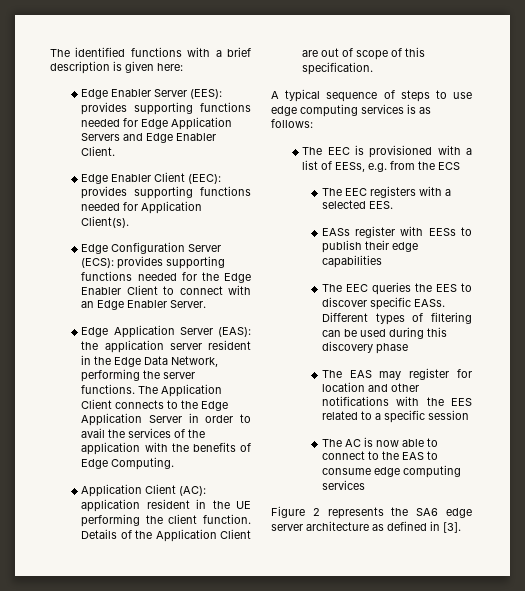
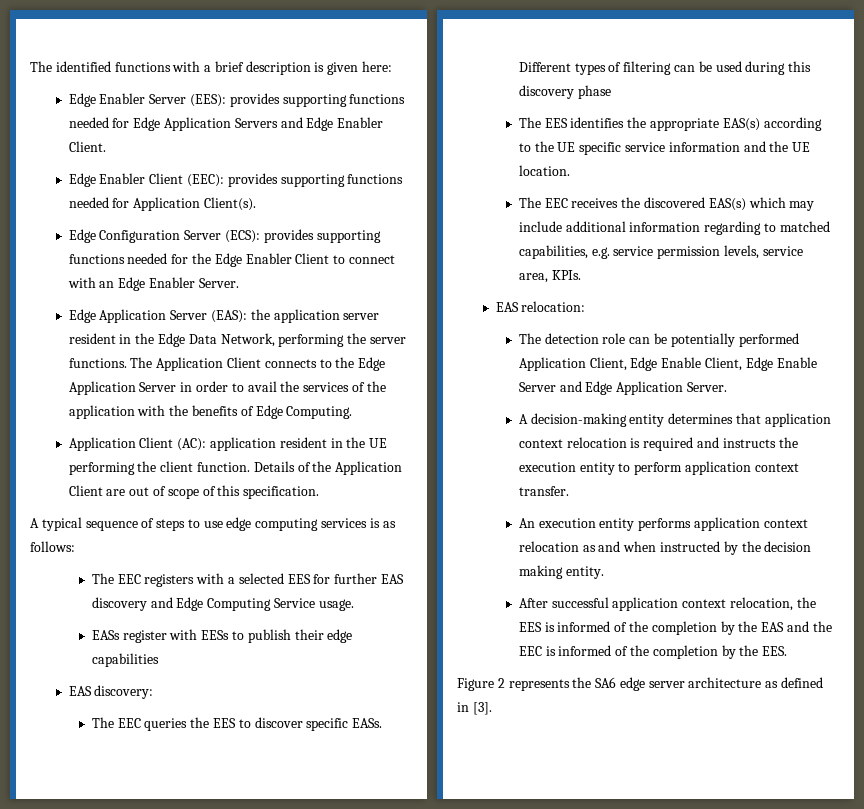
[302,145,472,158] [302,160,461,172] // The EEC is provisioned with a list of EESs, e.g. from the ECS -> (75, 546) none
[368,201,393,209] EES. -> [287,573,404,584] [91,597,354,611] EES for further EAS discovery and Edge Computing Service usage.
(382, 261) none -> [68,685,154,699] // EAS discovery:
[349,368,472,380] [321,382,419,392] [321,396,472,406] [321,410,469,423] [321,437,438,447] [321,451,438,460] [321,465,461,478] [321,480,365,490] EAS may register for location and other notifications with the EES related to a specific session // The AC is now able to connect to the EAS to consume edge computing services -> [544,117,822,131] [518,141,811,155] [518,165,570,176] [518,197,815,211] [518,221,830,235] [518,245,803,259] [518,270,581,283] [495,301,586,312] [518,333,799,347] [518,357,817,371] [518,381,728,395] [518,413,831,427] [518,437,798,451] [518,461,799,475] [518,486,569,496] [518,517,808,531] [518,541,812,555] [518,565,604,579] [518,597,816,611] [518,621,832,635] [518,645,788,659] EES identifies the appropriate EAS(s) according to the UE specific service information and the UE location. // The EEC receives the discovered EAS(s) which may include additional information regarding to matched capabilities, e.g. service permission levels, service area, KPIs. // EAS relocation: // The detection role can be potentially performed Application Client, Edge Enable Client, Edge Enable Server and Edge Application Server. // A decision-making entity determines that application context relocation is required and instructs the execution entity to perform application context transfer. // An execution entity performs application context relocation as and when instructed by the decision making entity. // After successful application context relocation, the EES is informed of the completion by the EAS and the EEC is informed of the completion by the EES.

